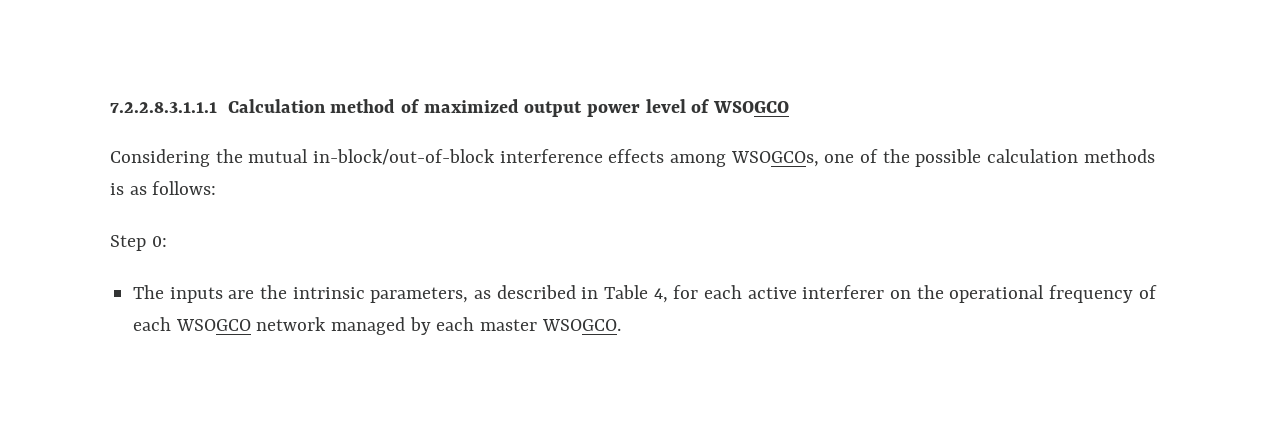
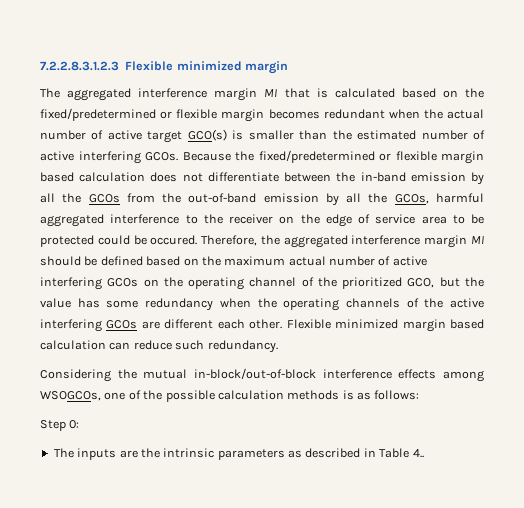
[110,99,789,117] 7.2.2.8.3.1.1.1 Calculation method of maximized output power level of WSOGCO -> [40,61,288,74] [40,88,485,101] [40,108,484,122] [40,129,485,143] [40,150,484,164] [40,172,485,185] [40,193,484,206] [40,214,484,227] [40,235,484,248] [40,256,427,266] [40,277,484,290] [40,298,484,311] [40,319,485,332] [40,340,278,353] 7.2.2.8.3.1.2.3 Flexible minimized margin // The aggregated interference margin MI that is calculated based on the fixed/predetermined or flexible margin becomes redundant when the actual number of active target GCO(s) is smaller than the estimated number of active interfering GCOs. Because the fixed/predetermined or flexible margin based calculation does not differentiate between the in-band emission by all the GCOs from the out-of-band emission by all the GCOs, harmful aggregated interference to the receiver on the edge of service area to be protected could be occured. Therefore, the aggregated interference margin MI should be defined based on the maximum actual number of active interfering GCOs on the operating channel of the prioritized GCO, but the value has some redundancy when the operating channels of the active interfering GCOs are different each other. Flexible minimized margin based calculation can reduce such redundancy.
[370,287,469,303] parameters, -> [217,449,285,460] parameters
[653,285,1157,303] [133,317,621,335] 4, for each active interferer on the operational frequency of each WSOGCO network managed by each master WSOGCO. -> [412,449,424,458] 4..

